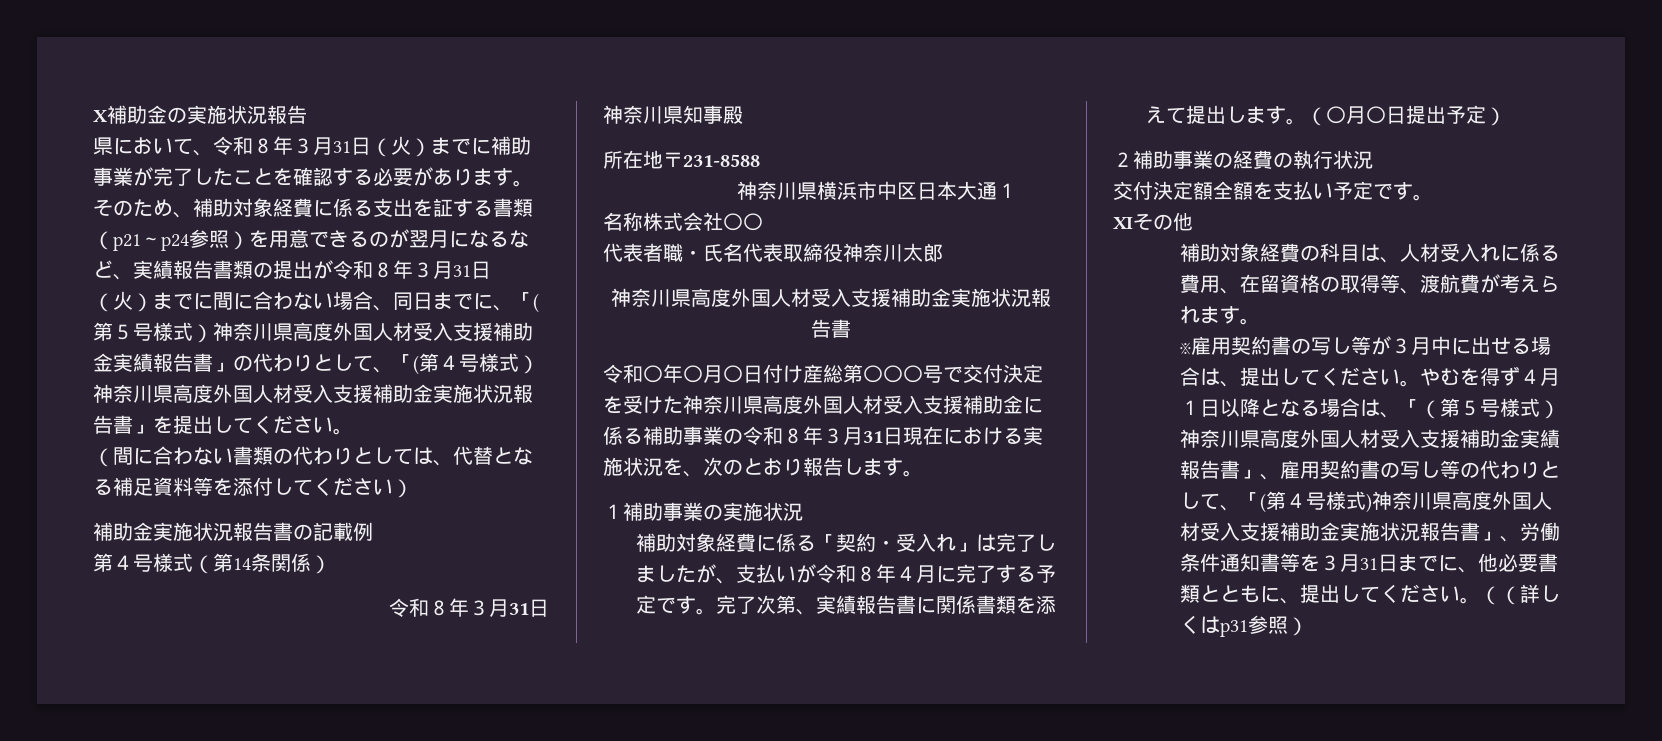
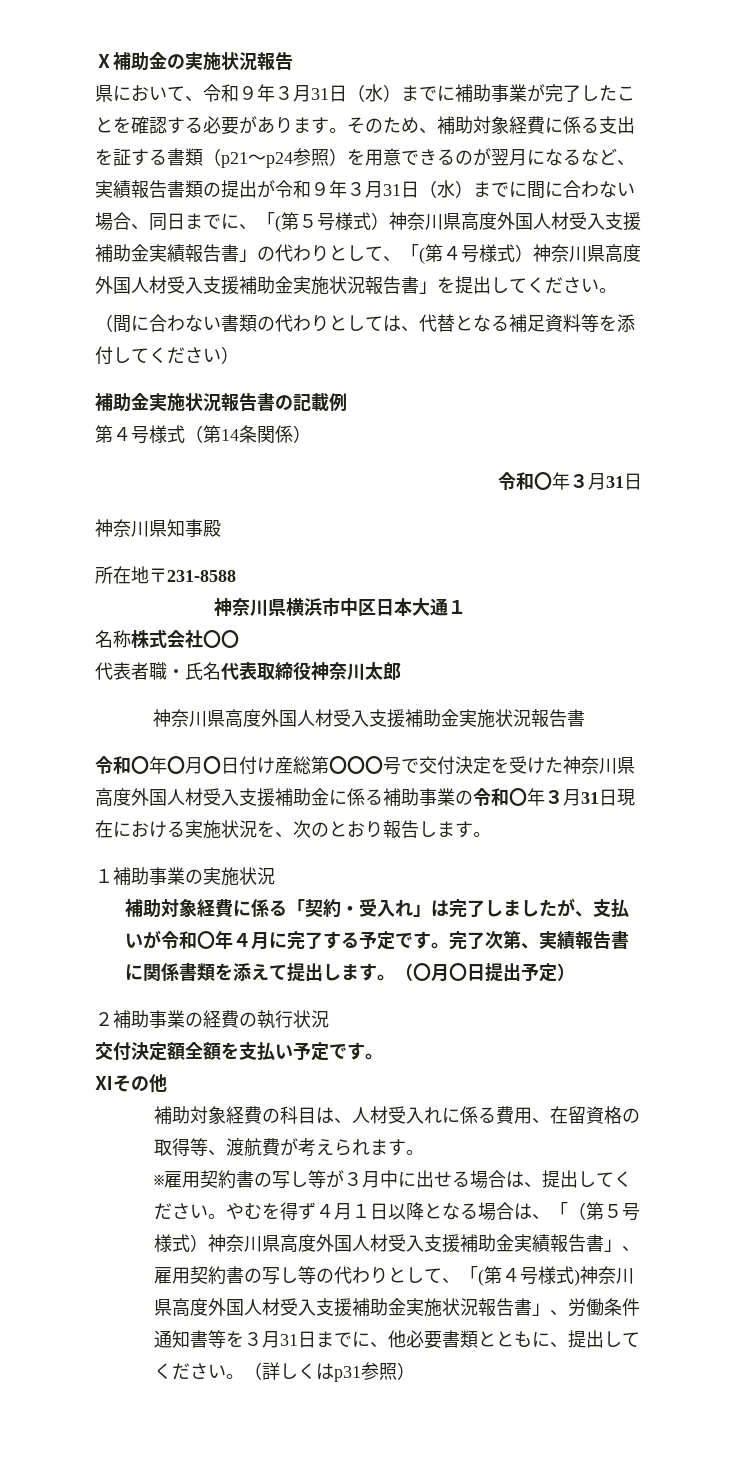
[253,136,411,157] ８年３月31日（火 -> [239,84,383,102] ９年３月31日（水
[373,260,491,279] [93,291,133,312] ８年３月31日（火 -> [311,180,455,198] ９年３月31日（水
[429,600,449,616] ８ -> [534,472,552,490] 〇
[783,428,803,444] ８ -> [509,788,527,806] 〇
[856,566,877,582] ８ -> [196,931,215,949] 〇
[1499,586,1520,605] （ -> (263, 1371) none

